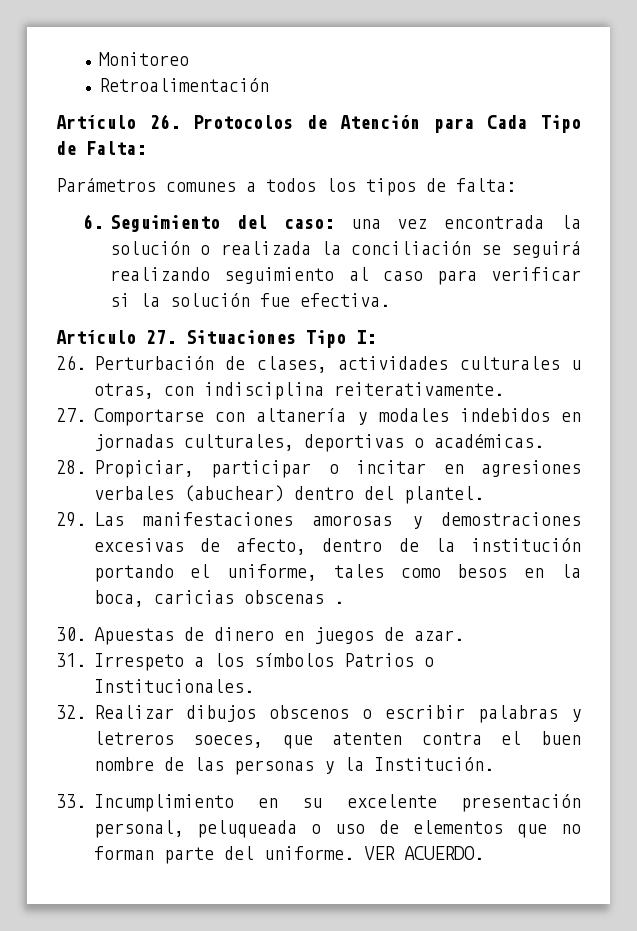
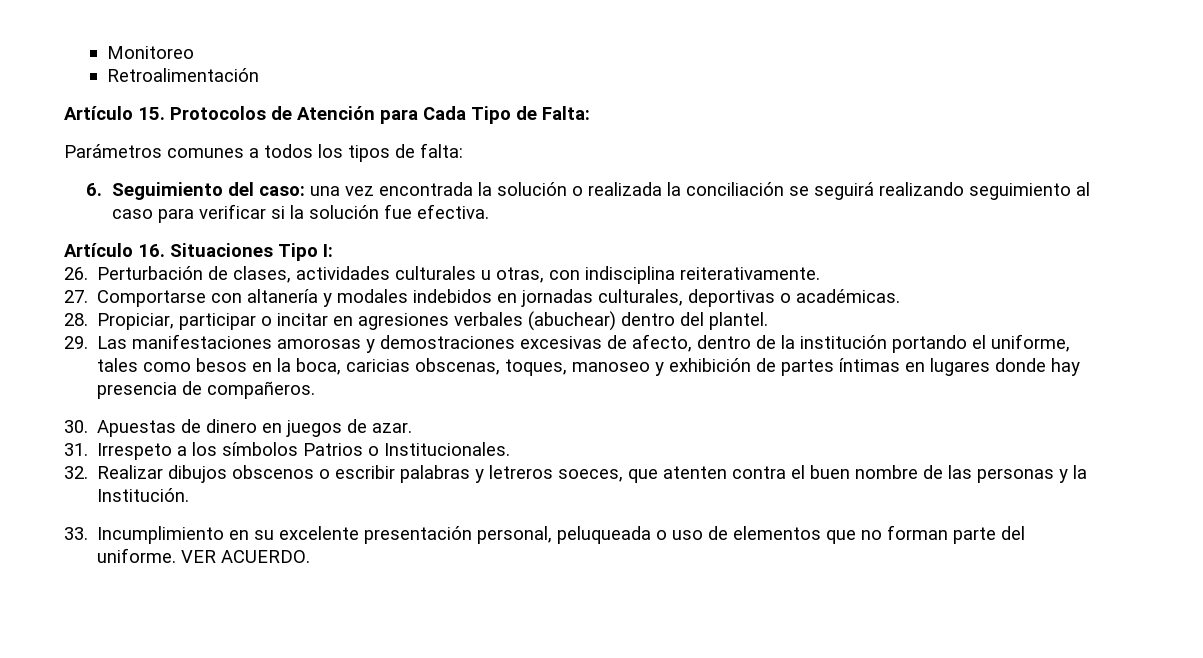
[149,114,180,129] 26. -> [138,107,165,120] 15.
[146,330,176,344] 27. -> [138,244,165,257] 16.
[243,590,344,604] obscenas . -> [415,358,1081,376] [97,381,316,399] obscenas, toques, manoseo y exhibición de partes íntimas en lugares donde hay presencia de compañeros.

